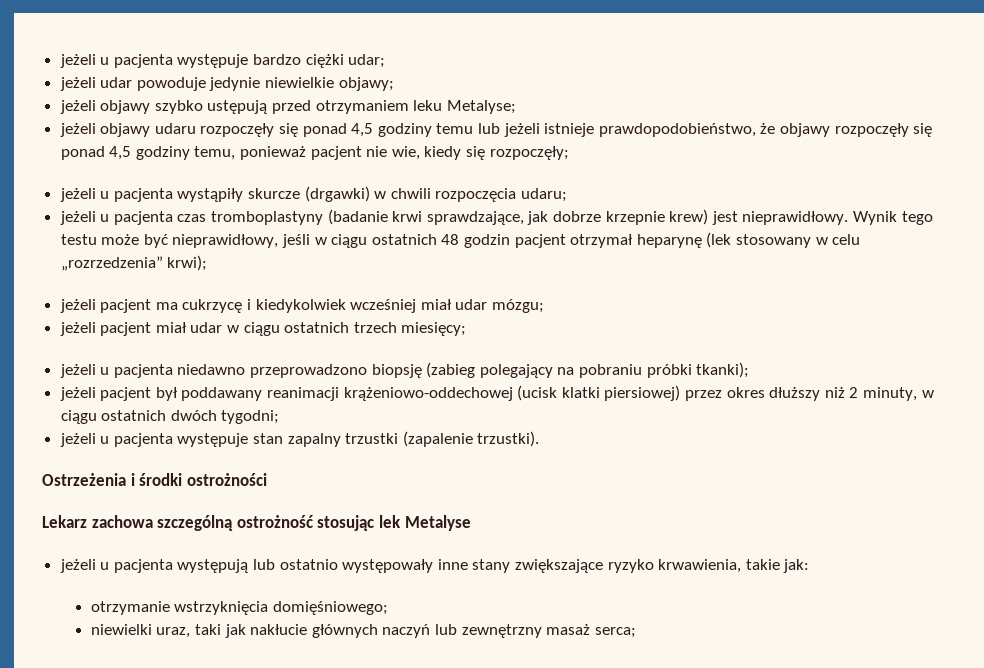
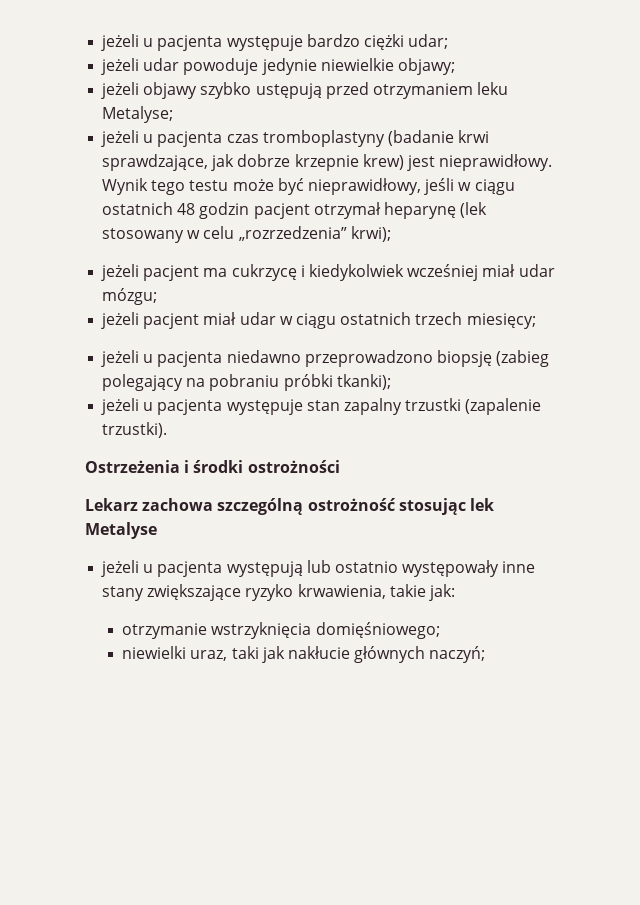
[59,123,933,137] [60,146,569,160] [59,186,568,202] // jeżeli objawy udaru rozpoczęły się ponad 4,5 godziny temu lub jeżeli istnieje prawdopodobieństwo, że objawy rozpoczęły się ponad 4,5 godziny temu, ponieważ pacjent nie wie, kiedy się rozpoczęły; // jeżeli u pacjenta wystąpiły skurcze (drgawki) w chwili rozpoczęcia udaru; -> (174, 114) none
[59,385,934,401] [60,410,280,424] // jeżeli pacjent był poddawany reanimacji krążeniowo-oddechowej (ucisk klatki piersiowej) przez okres dłuższy niż 2 minuty, w ciągu ostatnich dwóch tygodni; -> (391, 382) none
[382,624,636,638] naczyń lub zewnętrzny masaż serca; -> [429,646,486,663] naczyń;

